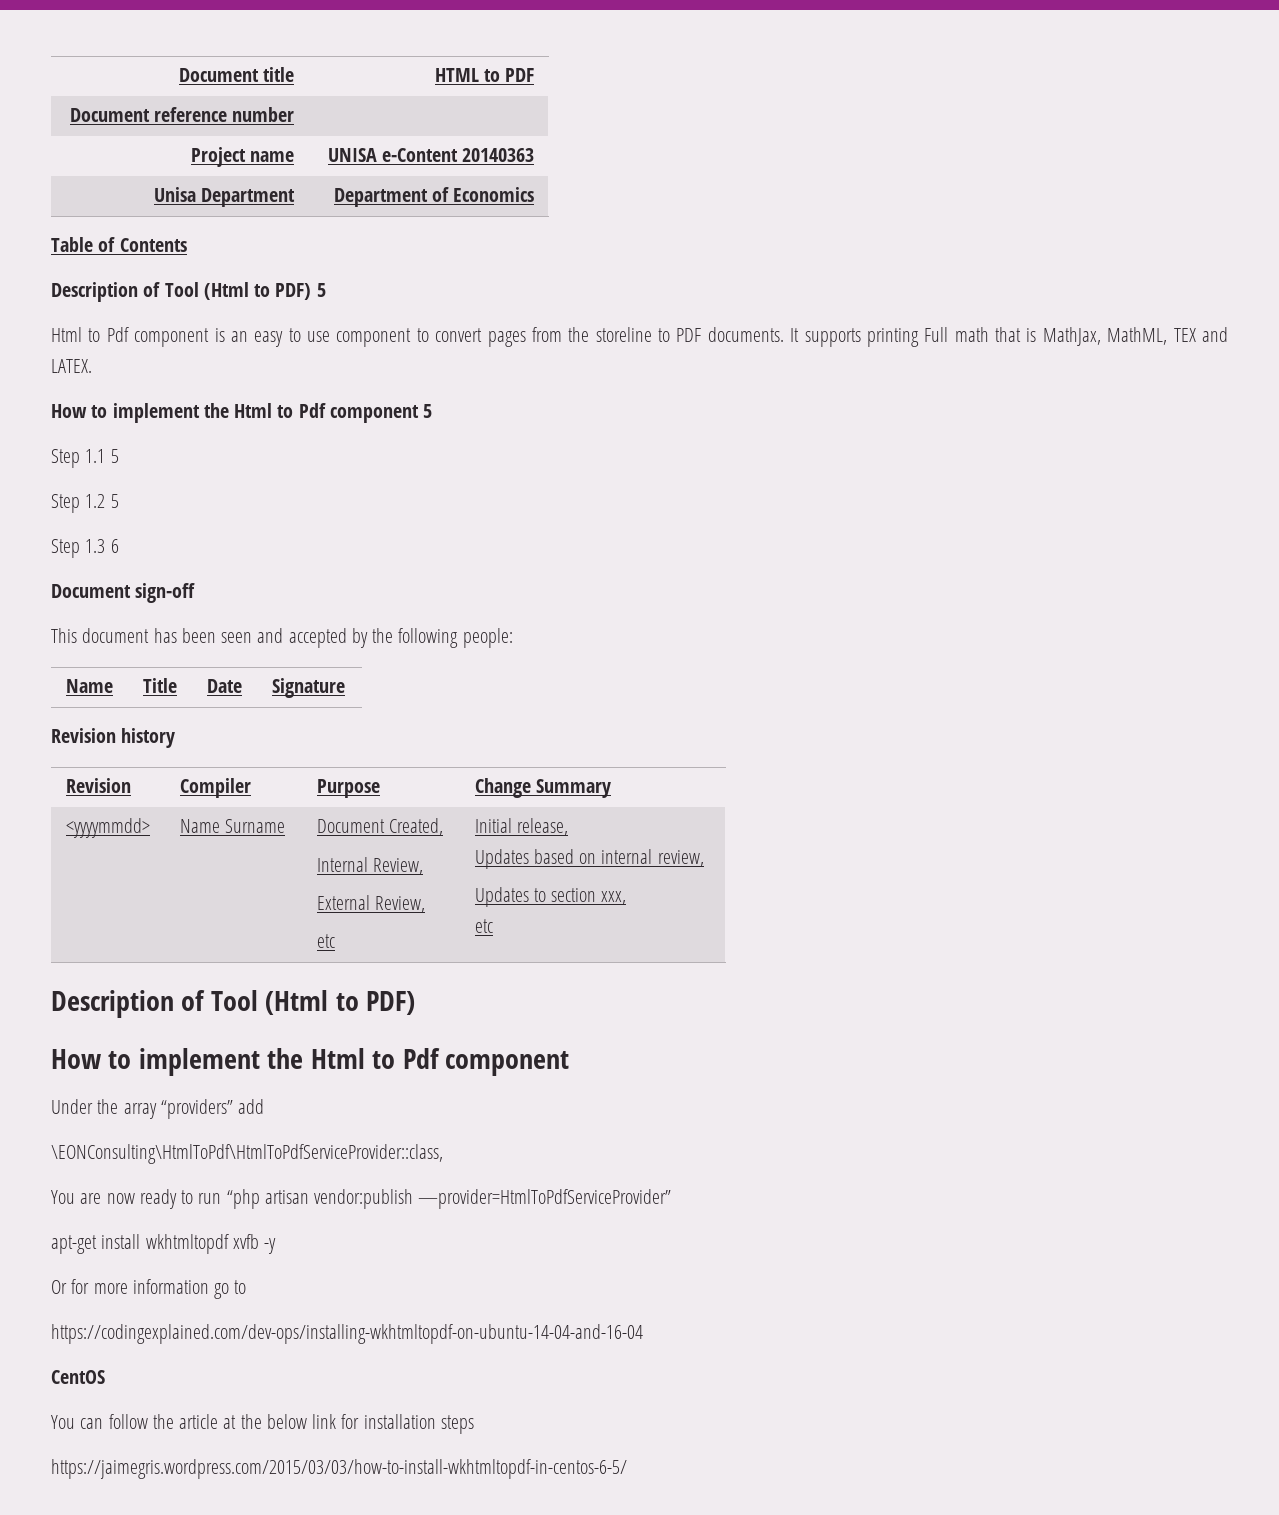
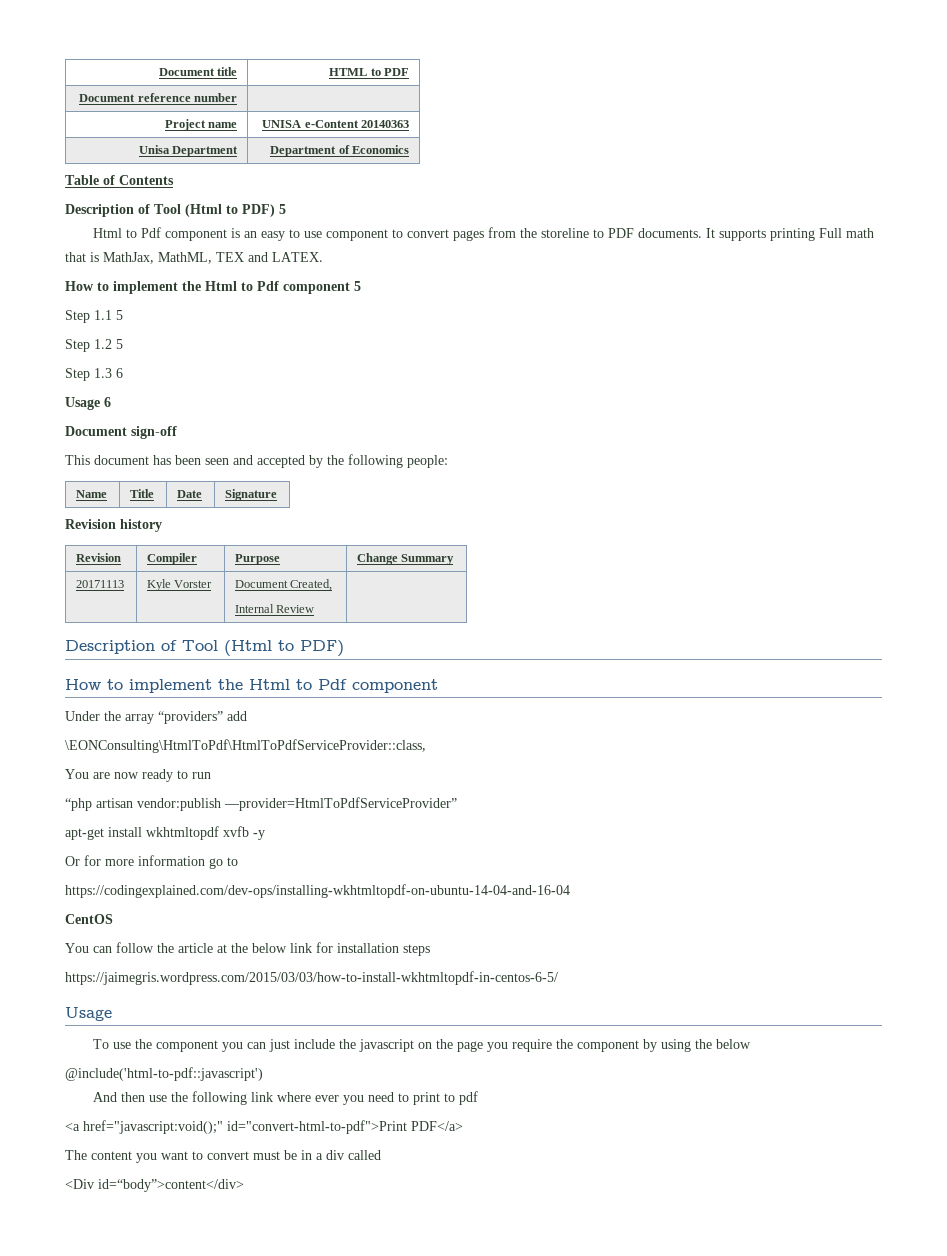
(119, 546) none -> [65,397,111,410] // Usage 6
[65,818,150,838] [179,819,285,833] <yyyymmdd> | Name Surname -> [76,580,125,588] [147,579,213,591] 20171113 | Kyle Vorster
[372,858,423,875] [316,895,425,913] [316,934,335,948] [474,818,568,836] [474,849,704,869] [474,887,627,907] [474,919,493,933] Review, // External Review, // etc | Initial release, // Updates based on internal review, // Updates to section xxx, // etc -> [276,605,315,613] Review |
(222, 1198) none -> (211, 775) //
(627, 1469) none -> [65,1007,112,1021] [92,1039,751,1052] [65,1067,263,1081] [92,1091,478,1105] [65,1120,463,1134] [65,1150,381,1163] [65,1179,244,1192] // Usage // To use the component you can just include the javascript on the page you require the component by using the below // @include('html-to-pdf::javascript') // And then use the following link where ever you need to print to pdf // <a href="javascript:void();" id="convert-html-to-pdf">Print PDF</a> // The content you want to convert must be in a div called // <Div id=“body”>content</div>

